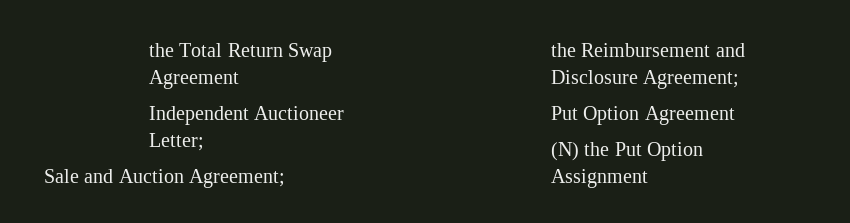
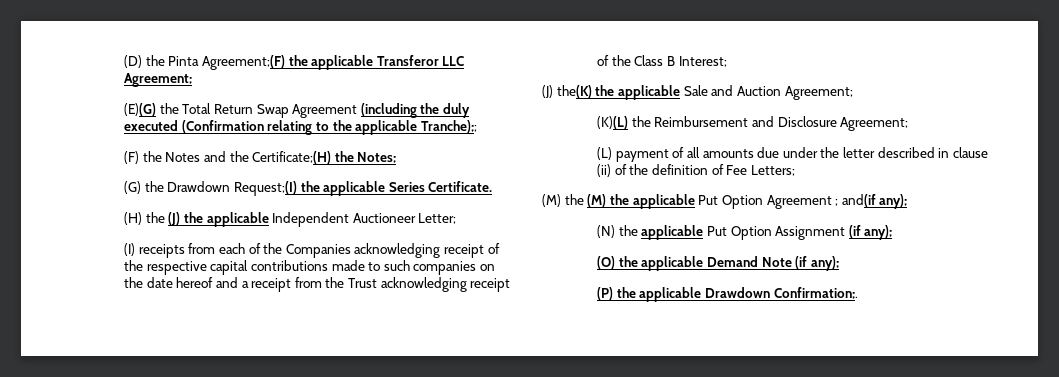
(149, 50) none -> [123,55,465,70] [123,73,192,87] [123,103,156,116] (D) the Pinta Agreement;(F) the applicable Transferor LLC Agreement; // (E)(G)
[149,106,345,125] [149,133,204,151] // Independent Auctioneer Letter; // -> [360,103,471,118] [123,120,477,135] [123,151,397,164] [123,181,493,196] [123,212,457,227] [123,243,500,258] [123,260,496,275] [123,277,511,292] [596,55,727,67] [542,85,680,100] (including the duly executed (Confirmation relating to the applicable Tranche);; // (F) the Notes and the Certificate;(H) the Notes; // (G) the Drawdown Request;(I) the applicable Series Certificate. // (H) the (J) the applicable Independent Auctioneer Letter; // (I) receipts from each of the Companies acknowledging receipt of the respective capital contributions made to such companies on the date hereof and a receipt from the Trust acknowledging receipt of the Class B Interest; // (J) the(K) the applicable
(286, 178) none -> [596,116,628,129] (K)(L)
(740, 79) none -> [596,147,989,162] [596,164,795,177] [542,194,695,209] (L) payment of all amounts due under the letter described in clause (ii) of the definition of Fee Letters; // (M) the (M) the applicable
(735, 115) none -> [835,194,908,209] ; and(if any);
(610, 149) none -> [641,225,704,240] applicable
(648, 178) none -> [848,225,893,240] [596,256,839,271] [596,287,858,302] (if any); // (O) the applicable Demand Note (if any); // (P) the applicable Drawdown Confirmation;.

